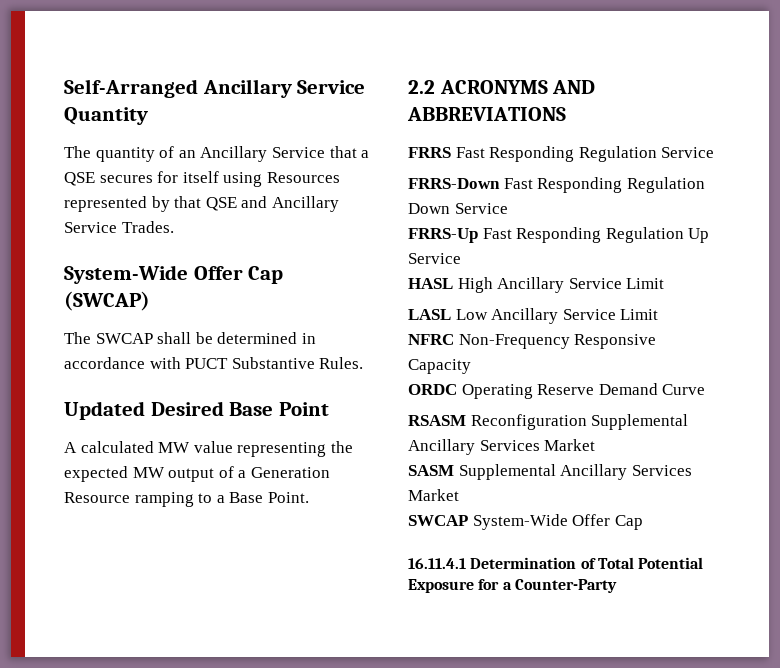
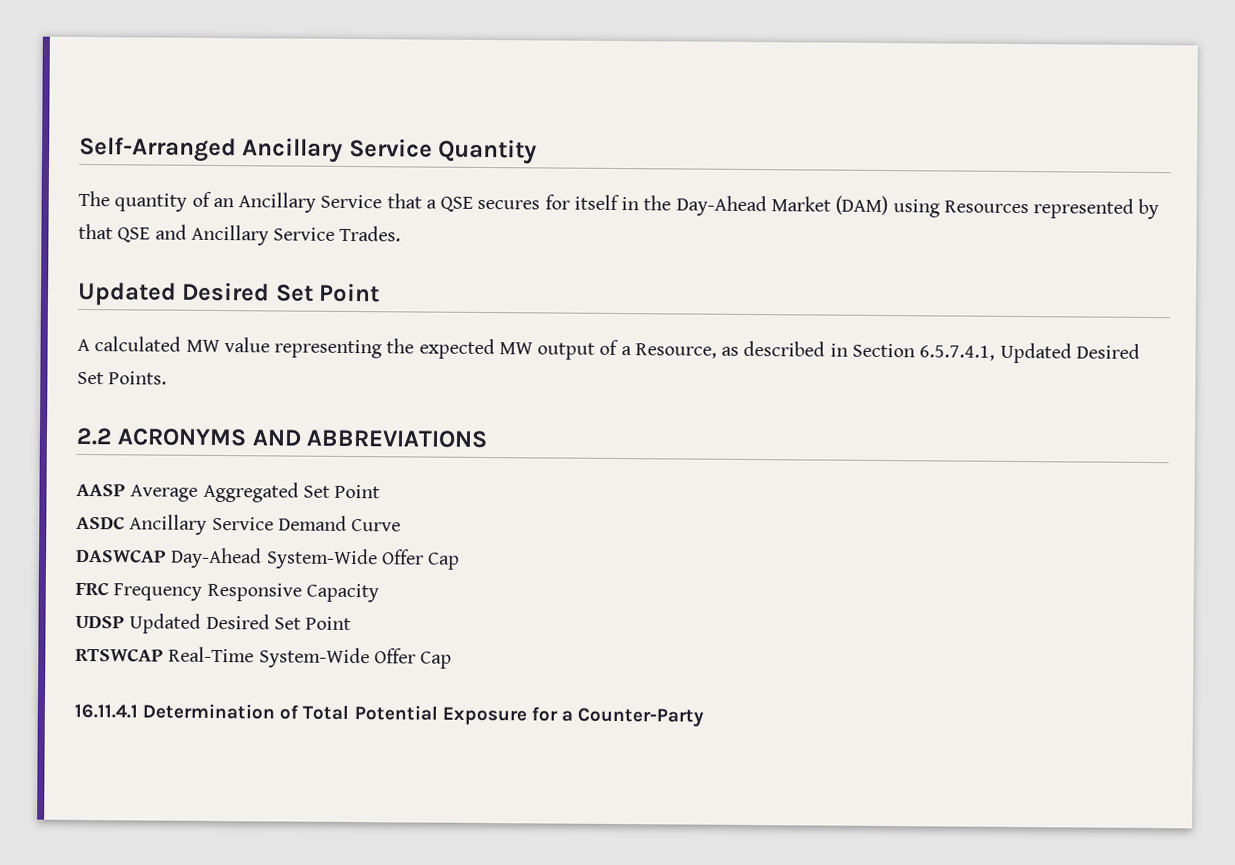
(219, 177) none -> [621,195,889,217] in the Day-Ahead Market (DAM)
[64,265,284,284] [64,291,150,311] [64,332,316,344] [64,357,364,369] [64,401,274,420] // System-Wide Offer Cap (SWCAP) // The SWCAP shall be determined in accordance with PUCT Substantive Rules. // Updated Desired Base -> [77,281,314,306] // Updated Desired Set
[250,467,330,478] [64,492,309,507] [408,80,596,94] [407,107,566,121] [408,146,715,162] [408,177,705,193] [408,203,508,214] [408,227,710,243] [408,253,461,264] [408,277,665,293] [408,308,659,324] [408,334,657,349] [408,359,471,374] [408,383,706,399] [408,414,689,430] [408,439,596,455] [408,464,692,480] [408,489,459,501] [408,515,468,526] Generation Resource ramping to a Base Point. // 2.2 ACRONYMS AND ABBREVIATIONS // FRRS Fast Responding Regulation Service // FRRS-Down Fast Responding Regulation Down Service // FRRS-Up Fast Responding Regulation Up Service // HASL High Ancillary Service Limit // LASL Low Ancillary Service Limit // NFRC Non-Frequency Responsive Capacity // ORDC Operating Reserve Demand Curve // RSASM Reconfiguration Supplemental Ancillary Services Market // SASM Supplemental Ancillary Services Market // SWCAP -> [634,340,1140,364] [77,371,168,385] [76,427,489,449] [76,481,381,503] [76,514,402,535] [76,547,461,570] [75,581,379,603] [75,613,352,634] [75,646,255,663] Resource, as described in Section 6.5.7.4.1, Updated Desired Set Points. // 2.2 ACRONYMS AND ABBREVIATIONS // AASP Average Aggregated Set Point // ASDC Ancillary Service Demand Curve // DASWCAP Day-Ahead System-Wide Offer Cap // FRC Frequency Responsive Capacity // UDSP Updated Desired Set Point // RTSWCAP Real-Time

